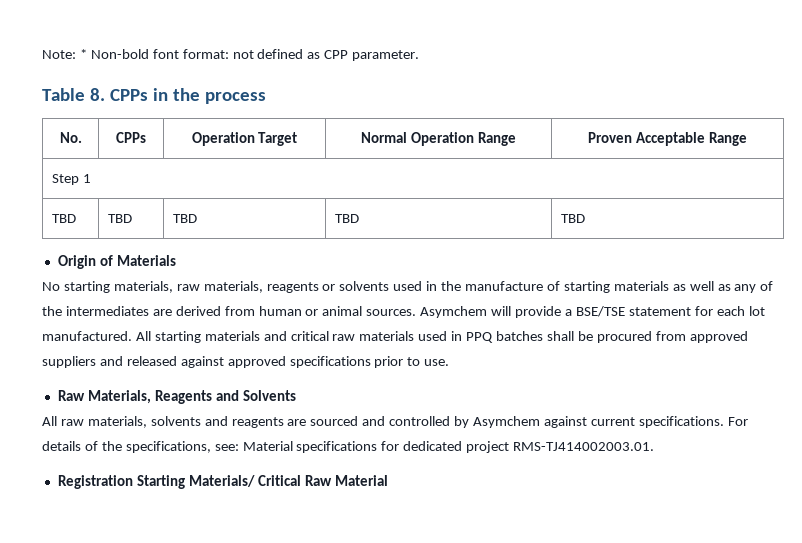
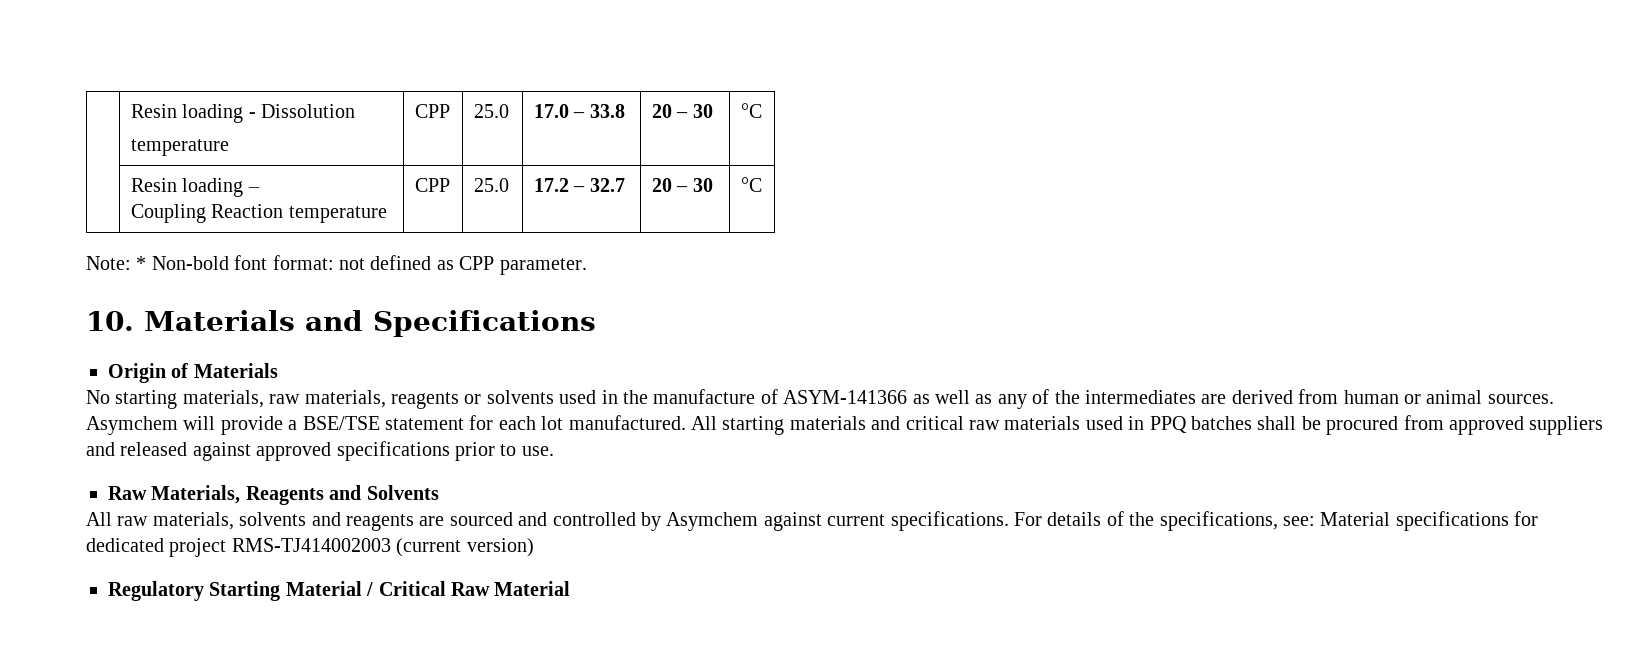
(42, 54) none -> [130,104,355,123] [130,139,229,156] [414,104,450,118] [473,104,509,118] [533,104,625,118] [651,104,713,118] [740,103,762,118] [130,178,260,197] [130,204,387,223] [414,178,450,192] [473,178,509,192] [533,178,625,192] [651,178,713,192] [740,177,762,192] | Resin loading - Dissolution // temperature | CPP | 25.0 | 17.0 – 33.8 | 20 – 30 | °C // | Resin loading – // Coupling Reaction temperature | CPP | 25.0 | 17.2 – 32.7 | 20 – 30 | °C //
[42,88,266,104] [59,132,82,143] [116,132,146,143] [191,132,298,146] [361,132,516,146] [588,132,747,146] [51,174,91,185] [51,214,76,223] [107,214,132,223] [172,214,197,223] [334,214,359,223] [560,214,585,223] Table 8. CPPs in the process // No. | CPPs | Operation Target | Normal Operation Range | Proven Acceptable Range // Step 1 // TBD | TBD | TBD | TBD | TBD -> [86,310,596,337] 10. Materials and Specifications
[563,281,669,293] starting materials -> [783,390,908,404] ASYM-141366
[513,442,655,451] [57,475,255,489] RMS-TJ414002003.01. // Registration Starting Materials/ -> [231,538,534,557] [108,581,374,601] RMS-TJ414002003 (current version) // Regulatory Starting Material /

